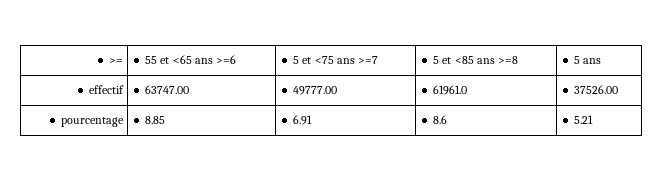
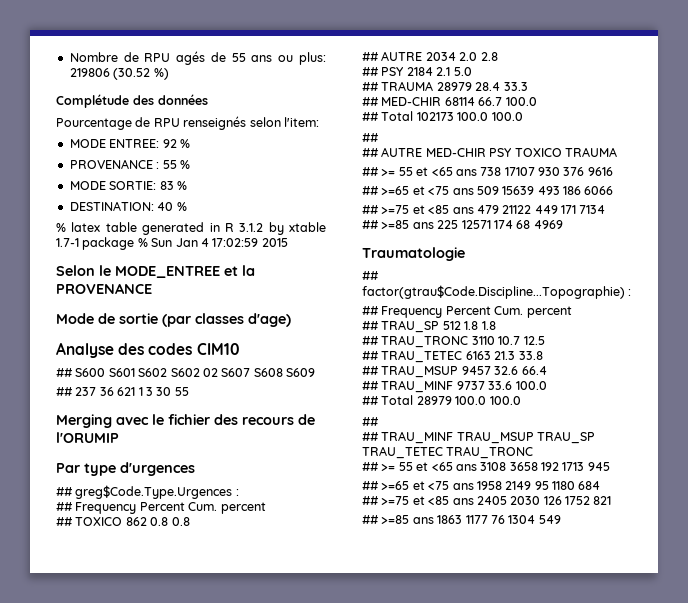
[109,58,124,64] [145,55,237,64] [293,56,379,64] [433,56,519,64] [574,56,602,64] [89,85,125,94] [145,85,190,94] [293,86,338,95] [433,85,468,95] [574,85,619,94] [61,117,125,127] [145,116,166,124] [293,115,313,125] [433,115,448,124] [574,115,594,124] >= | 55 et <65 ans >=6 | 5 et <75 ans >=7 | 5 et <85 ans >=8 | 5 ans // effectif | 63747.00 | 49777.00 | 61961.0 | 37526.00 // pourcentage | 8.85 | 6.91 | 8.6 | 5.21 -> [69,51,326,65] [69,68,169,80] [56,94,208,108] [56,116,319,130] [69,139,190,148] [69,159,190,169] [69,181,187,190] [69,201,187,211] [56,222,326,235] [56,237,288,250] [56,265,255,278] [56,283,152,294] [56,313,291,327] [56,342,240,358] [56,368,315,377] [56,387,189,396] [56,414,315,428] [56,432,119,443] [56,462,195,476] [56,485,239,499] [56,502,266,514] [56,517,190,526] [362,51,498,61] [362,67,472,76] [362,81,528,91] [362,97,537,106] [362,111,523,121] [362,133,379,142] [362,147,617,157] [362,167,613,176] [362,186,614,195] [362,205,606,214] [362,220,563,229] [362,247,465,261] [362,271,379,280] [362,285,632,299] [362,306,572,318] [362,320,496,333] [362,335,545,348] [362,350,543,363] [362,365,547,378] [362,380,547,393] [362,395,521,405] [362,417,379,426] [362,431,596,444] [362,446,534,459] [362,462,610,471] [362,481,601,490] [362,496,612,505] [362,515,561,524] Nombre de RPU agés de 55 ans ou plus: 219806 (30.52 %) // Complétude des données // Pourcentage de RPU renseignés selon l'item: // MODE ENTREE: 92 % // PROVENANCE : 55 % // MODE SORTIE: 83 % // DESTINATION: 40 % // % latex table generated in R 3.1.2 by xtable 1.7-1 package % Sun Jan 4 17:02:59 2015 // Selon le MODE_ENTREE et la PROVENANCE // Mode de sortie (par classes d'age) // Analyse des codes CIM10 // ## S600 S601 S602 S602 02 S607 S608 S609 // ## 237 36 621 1 3 30 55 // Merging avec le fichier des recours de l'ORUMIP // Par type d'urgences // ## greg$Code.Type.Urgences : // ## Frequency Percent Cum. percent // ## TOXICO 862 0.8 0.8 // ## AUTRE 2034 2.0 2.8 // ## PSY 2184 2.1 5.0 // ## TRAUMA 28979 28.4 33.3 // ## MED-CHIR 68114 66.7 100.0 // ## Total 102173 100.0 100.0 // ## // ## AUTRE MED-CHIR PSY TOXICO TRAUMA // ## >= 55 et <65 ans 738 17107 930 376 9616 // ## >=65 et <75 ans 509 15639 493 186 6066 // ## >=75 et <85 ans 479 21122 449 171 7134 // ## >=85 ans 225 12571 174 68 4969 // Traumatologie // ## factor(gtrau$Code.Discipline...Topographie) : // ## Frequency Percent Cum. percent // ## TRAU_SP 512 1.8 1.8 // ## TRAU_TRONC 3110 10.7 12.5 // ## TRAU_TETEC 6163 21.3 33.8 // ## TRAU_MSUP 9457 32.6 66.4 // ## TRAU_MINF 9737 33.6 100.0 // ## Total 28979 100.0 100.0 // ## // ## TRAU_MINF TRAU_MSUP TRAU_SP TRAU_TETEC TRAU_TRONC // ## >= 55 et <65 ans 3108 3658 192 1713 945 // ## >=65 et <75 ans 1958 2149 95 1180 684 // ## >=75 et <85 ans 2405 2030 126 1752 821 // ## >=85 ans 1863 1177 76 1304 549

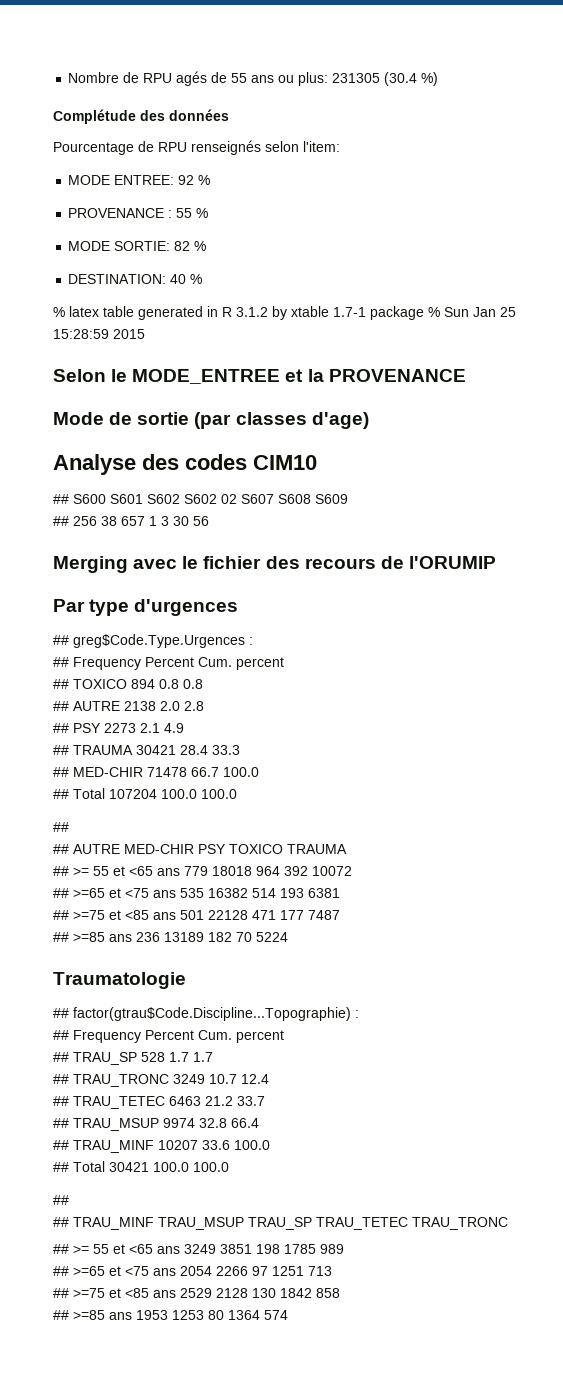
[69,68,151,80] 219806 (30.52 -> [332,72,418,86] 231305 (30.4
[159,181,174,190] 83 -> [174,241,191,251] 82
[200,238,259,247] 4 17:02:59 -> [500,307,516,317] [53,329,109,339] 25 15:28:59
[75,387,136,396] 237 36 621 -> [73,516,145,526] 256 38 657
[174,387,189,396] 55 -> [193,516,209,526] 56
[125,517,147,526] 862 -> [131,679,155,689] 894
[425,52,456,61] 2034 -> [124,701,156,711] 2138
[406,67,472,76] 2184 2.1 5.0 -> [104,723,184,733] 2273 2.1 4.9
[436,82,472,91] 28979 -> [136,745,176,755] 30421
[444,97,475,106] 68114 -> [147,767,187,777] 71478
[416,112,454,121] 102173 -> [109,789,157,799] 107204
[480,167,613,176] [362,186,614,195] [362,205,606,214] [362,220,563,229] 738 17107 930 376 9616 // ## >=65 et <75 ans 509 15639 493 186 6066 // ## >=75 et <85 ans 479 21122 449 171 7134 // ## >=85 ans 225 12571 174 68 4969 -> [184,866,352,876] [53,888,340,898] [53,910,340,920] [53,932,288,942] 779 18018 964 392 10072 // ## >=65 et <75 ans 535 16382 514 193 6381 // ## >=75 et <85 ans 501 22128 471 177 7487 // ## >=85 ans 236 13189 182 70 5224
[442,321,496,330] 512 1.8 1.8 -> [141,1052,213,1062] 528 1.7 1.7
[471,336,545,345] 3110 10.7 12.5 -> [173,1074,269,1084] 3249 10.7 12.4
[465,351,543,360] 6163 21.3 33.8 -> [169,1096,265,1106] 6463 21.2 33.7
[461,366,519,375] 9457 32.6 -> [163,1118,227,1128] 9974 32.8
[456,381,485,390] 9737 -> [158,1140,198,1150] 10207
[416,396,452,405] 28979 -> [109,1162,149,1172] 30421
[480,462,610,471] [362,481,601,490] [362,496,612,505] [362,515,561,524] 3108 3658 192 1713 945 // ## >=65 et <75 ans 1958 2149 95 1180 684 // ## >=75 et <85 ans 2405 2030 126 1752 821 // ## >=85 ans 1863 1177 76 1304 549 -> [184,1244,344,1254] [53,1266,332,1276] [53,1288,340,1298] [53,1310,288,1320] 3249 3851 198 1785 989 // ## >=65 et <75 ans 2054 2266 97 1251 713 // ## >=75 et <85 ans 2529 2128 130 1842 858 // ## >=85 ans 1953 1253 80 1364 574

